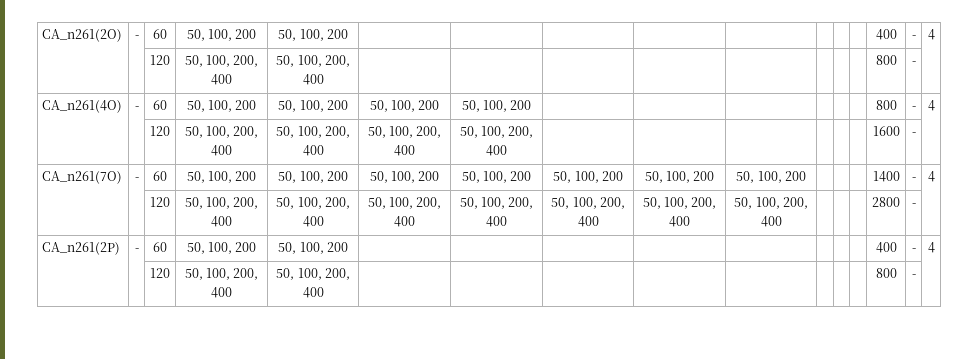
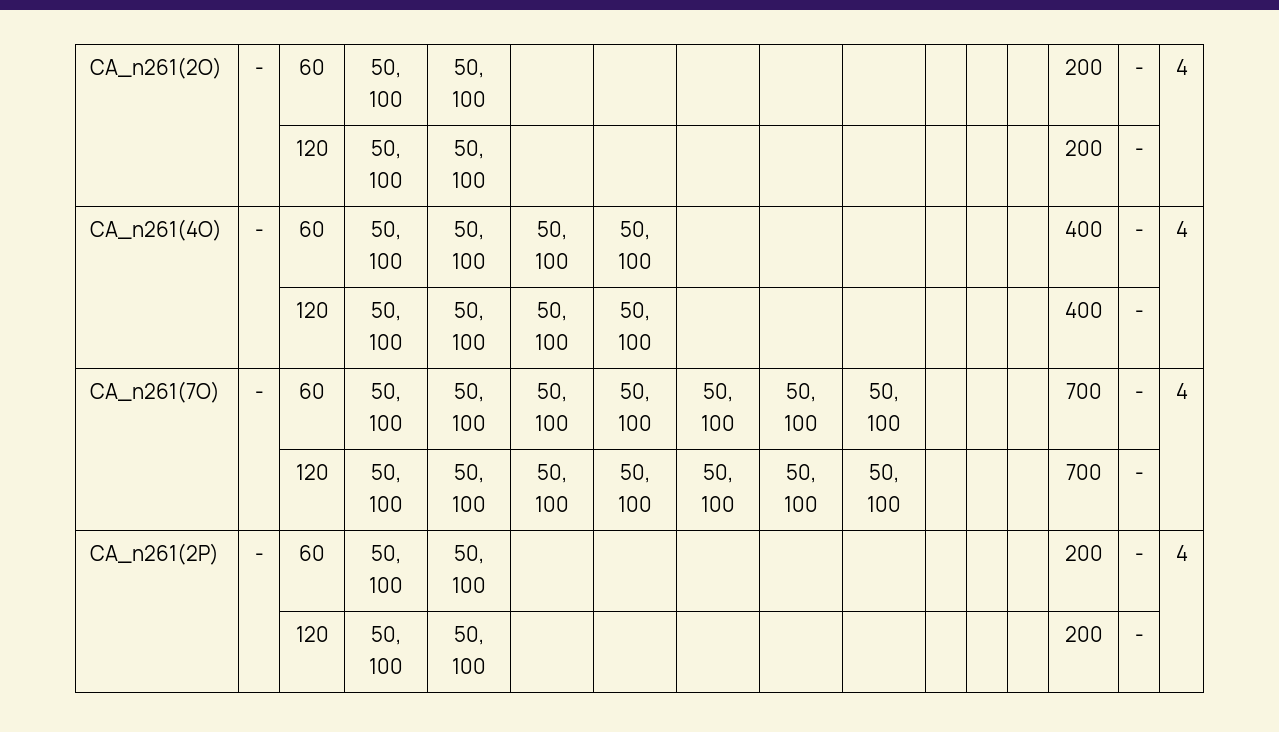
[208,29,257,41] [278,29,348,41] [875,29,897,40] [911,35,916,39] [927,29,935,40] [150,55,170,65] [184,55,259,67] [211,74,232,85] [276,55,350,67] [302,74,324,85] [875,55,897,65] [911,61,916,65] [42,100,123,113] [134,106,139,110] [153,100,167,110] [186,100,257,112] [278,100,348,112] [369,100,440,112] [461,100,532,112] [875,100,897,110] [911,106,916,110] [927,100,935,111] [150,126,170,136] [184,126,259,138] [211,145,232,156] [276,126,350,138] [302,145,324,156] [367,126,442,138] [394,145,415,156] [459,126,534,138] [486,145,507,156] [872,126,900,136] 100, 200 | 50, 100, 200 | | | | | | | | | 400 | - | 4 // | | 120 | 50, 100, 200, 400 | 50, 100, 200, 400 | | | | | | | | | 800 | - | // CA_n261(4O) | - | 60 | 50, 100, 200 | 50, 100, 200 | 50, 100, 200 | 50, 100, 200 | | | | | | | 800 | - | 4 // | | 120 | 50, 100, 200, 400 | 50, 100, 200, 400 | 50, 100, 200, 400 | 50, 100, 200, 400 | | | | | | | 1600 -> [369,91,403,107] [454,59,484,78] [452,91,486,107] [1064,59,1103,75] [1134,67,1144,75] [1175,59,1188,75] [295,140,329,156] [371,140,401,159] [369,172,403,188] [454,140,484,159] [452,172,486,188] [1064,140,1103,156] [1134,148,1144,156] [90,219,223,241] [254,229,264,237] [299,221,325,237] [371,221,401,240] [369,253,403,269] [454,221,484,240] [452,253,486,269] [537,221,567,240] [535,253,569,269] [620,221,650,240] [618,253,652,269] [1064,221,1103,237] [1134,229,1144,237] [1175,221,1188,237] [295,302,329,318] [371,302,401,321] [369,334,403,350] [454,302,484,321] [452,334,486,350] [537,302,567,321] [535,334,569,350] [620,302,650,321] [618,334,652,350] [1064,302,1103,318] 100 | 50, 100 | | | | | | | | | 200 | - | 4 // | | 120 | 50, 100 | 50, 100 | | | | | | | | | 200 | - | // CA_n261(4O) | - | 60 | 50, 100 | 50, 100 | 50, 100 | 50, 100 | | | | | | | 400 | - | 4 // | | 120 | 50, 100 | 50, 100 | 50, 100 | 50, 100 | | | | | | | 400
[208,171,257,183] [278,171,348,183] [369,171,440,183] [461,171,532,183] [553,171,623,183] [644,171,715,183] [736,171,806,183] [872,171,900,182] [911,177,916,181] [927,171,935,182] [150,197,170,207] [184,197,259,209] [211,216,232,227] [276,197,350,209] [302,216,324,227] [367,197,442,209] [394,216,415,227] [459,197,534,209] [486,216,507,227] [551,197,625,209] [577,216,599,227] [642,197,717,209] [669,216,690,227] [734,197,808,209] [760,216,782,227] [872,197,900,207] 100, 200 | 50, 100, 200 | 50, 100, 200 | 50, 100, 200 | 50, 100, 200 | 50, 100, 200 | 50, 100, 200 | | | | 1400 | - | 4 // | | 120 | 50, 100, 200, 400 | 50, 100, 200, 400 | 50, 100, 200, 400 | 50, 100, 200, 400 | 50, 100, 200, 400 | 50, 100, 200, 400 | 50, 100, 200, 400 | | | | 2800 -> [369,415,403,431] [454,383,484,402] [452,415,486,431] [537,383,567,402] [535,415,569,431] [620,383,650,402] [618,415,652,431] [703,383,733,402] [701,415,735,431] [786,383,816,402] [784,415,818,431] [869,383,899,402] [867,415,901,431] [1065,383,1102,399] [1134,391,1144,399] [1175,383,1188,399] [295,464,329,480] [371,464,401,483] [369,496,403,512] [454,464,484,483] [452,496,486,512] [537,464,567,483] [535,496,569,512] [620,464,650,483] [618,496,652,512] [703,464,733,483] [701,496,735,512] [786,464,816,483] [784,496,818,512] [869,464,899,483] [867,496,901,512] [1065,464,1102,480] 100 | 50, 100 | 50, 100 | 50, 100 | 50, 100 | 50, 100 | 50, 100 | | | | 700 | - | 4 // | | 120 | 50, 100 | 50, 100 | 50, 100 | 50, 100 | 50, 100 | 50, 100 | 50, 100 | | | | 700
[208,242,257,254] [278,242,348,254] [875,242,897,253] [911,248,916,252] [927,242,935,253] [150,268,170,278] [184,268,259,280] [211,287,232,298] [276,268,350,280] [302,287,324,298] [875,268,897,278] 100, 200 | 50, 100, 200 | | | | | | | | | 400 | - | 4 // | | 120 | 50, 100, 200, 400 | 50, 100, 200, 400 | | | | | | | | | 800 -> [369,577,403,593] [454,545,484,564] [452,577,486,593] [1064,545,1103,561] [1134,553,1144,561] [1175,545,1188,561] [295,626,329,642] [371,626,401,645] [369,658,403,674] [454,626,484,645] [452,658,486,674] [1064,626,1103,642] 100 | 50, 100 | | | | | | | | | 200 | - | 4 // | | 120 | 50, 100 | 50, 100 | | | | | | | | | 200

